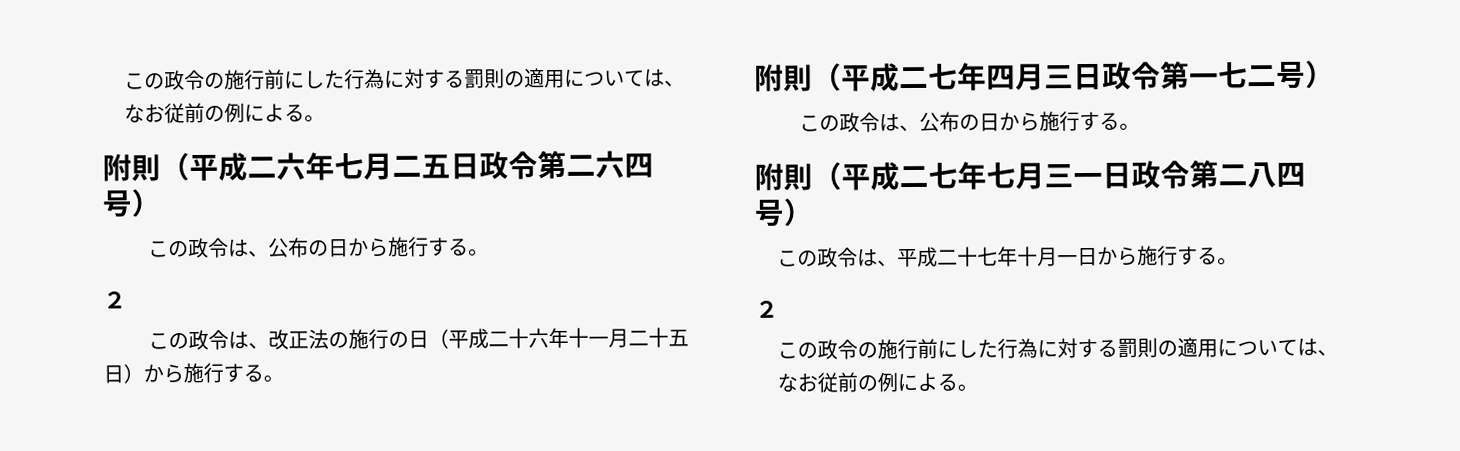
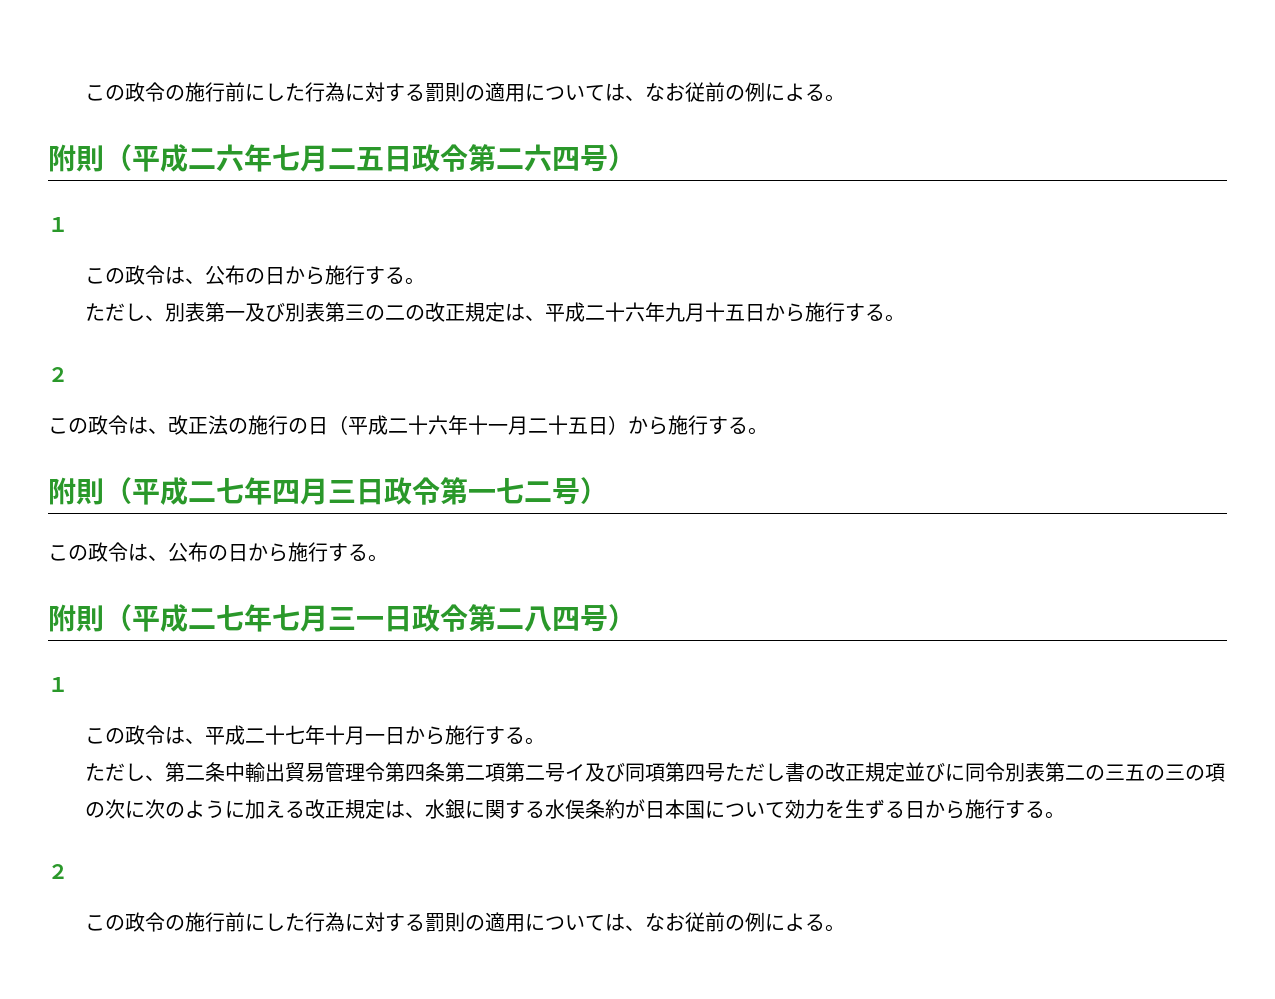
[147,236,489,259] // この政令は、公布の日から施行する。 -> [48,217,68,232] [84,265,425,285] [84,302,905,322] // １ // この政令は、公布の日から施行する。 // ただし、別表第一及び別表第三の二の改正規定は、平成二十六年九月十五日から施行する。
(814, 212) none -> [48,677,68,692] // １
(1239, 261) none -> [84,762,1225,783] [84,799,1065,820] // ただし、第二条中輸出貿易管理令第四条第二項第二号イ及び同項第四号ただし書の改正規定並びに同令別表第二の三五の三の項の次に次のように加える改正規定は、水銀に関する水俣条約が日本国について効力を生ずる日から施行する。

